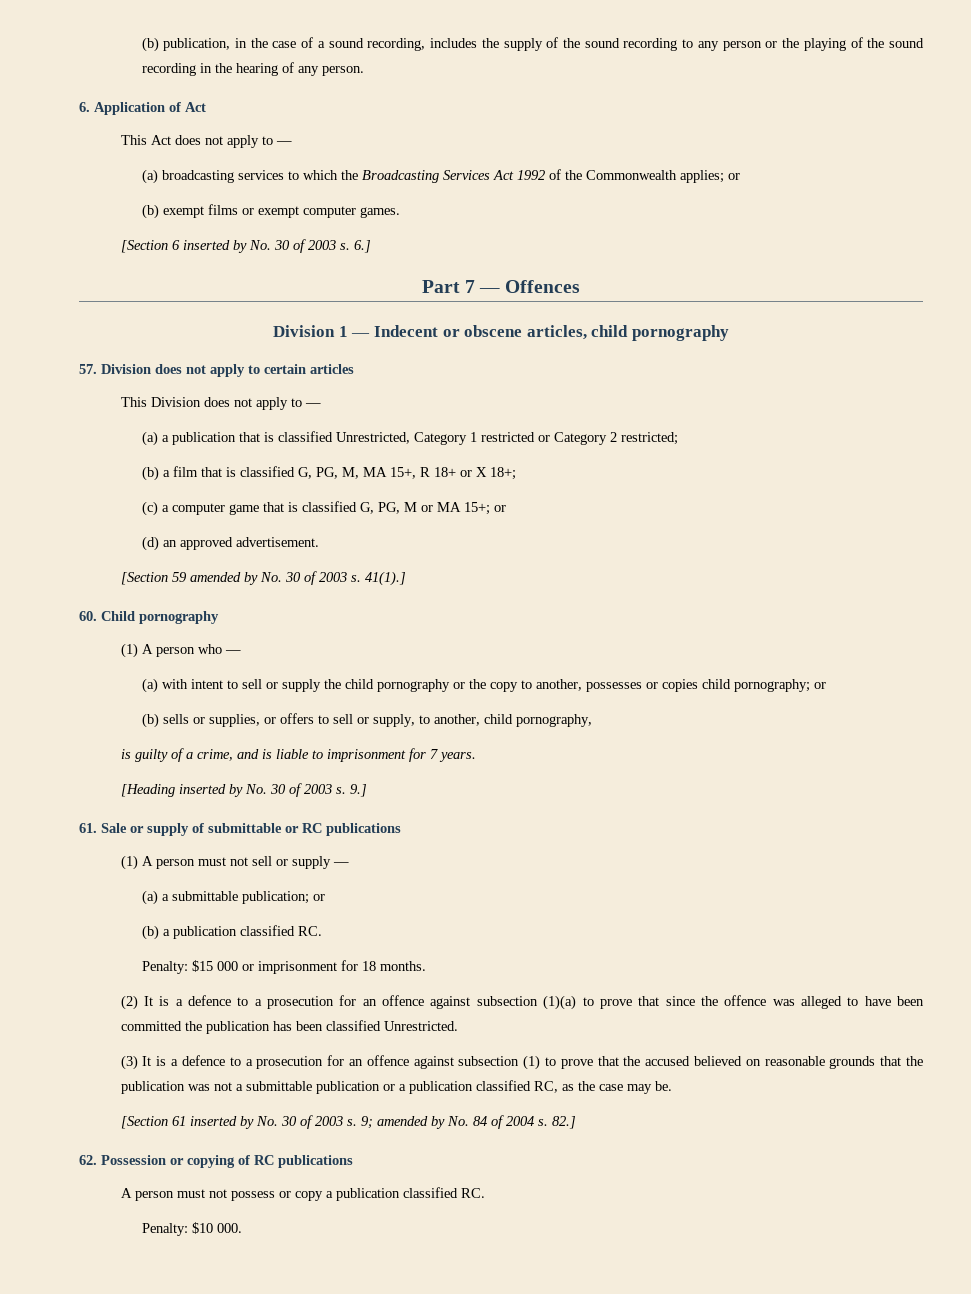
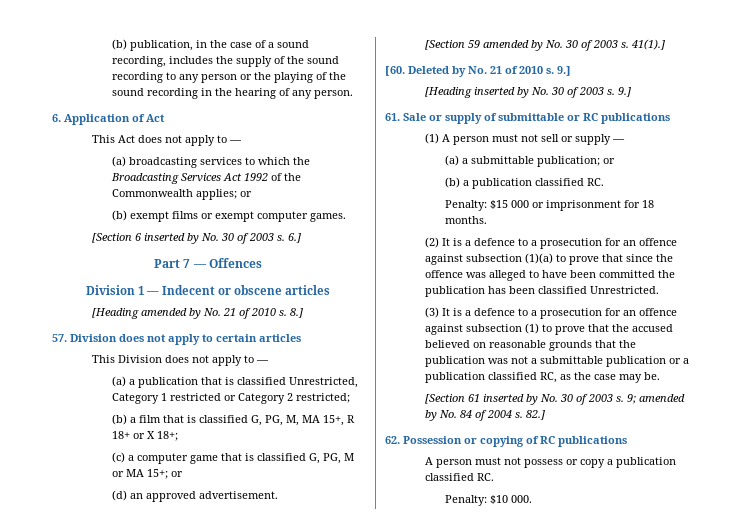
[526,325,729,341] articles, child pornography -> [285,285,331,295] [92,308,304,319] articles // [Heading amended by No. 21 of 2010 s. 8.]
[79,611,219,624] [120,643,241,658] [141,678,826,693] [141,713,592,728] [120,748,476,762] 60. Child pornography // (1) A person who — // (a) with intent to sell or supply the child pornography or the copy to another, possesses or copies child pornography; or // (b) sells or supplies, or offers to sell or supply, to another, child pornography, // is guilty of a crime, and is liable to imprisonment for 7 years. -> [385,66,571,77] [60. Deleted by No. 21 of 2010 s. 9.]

